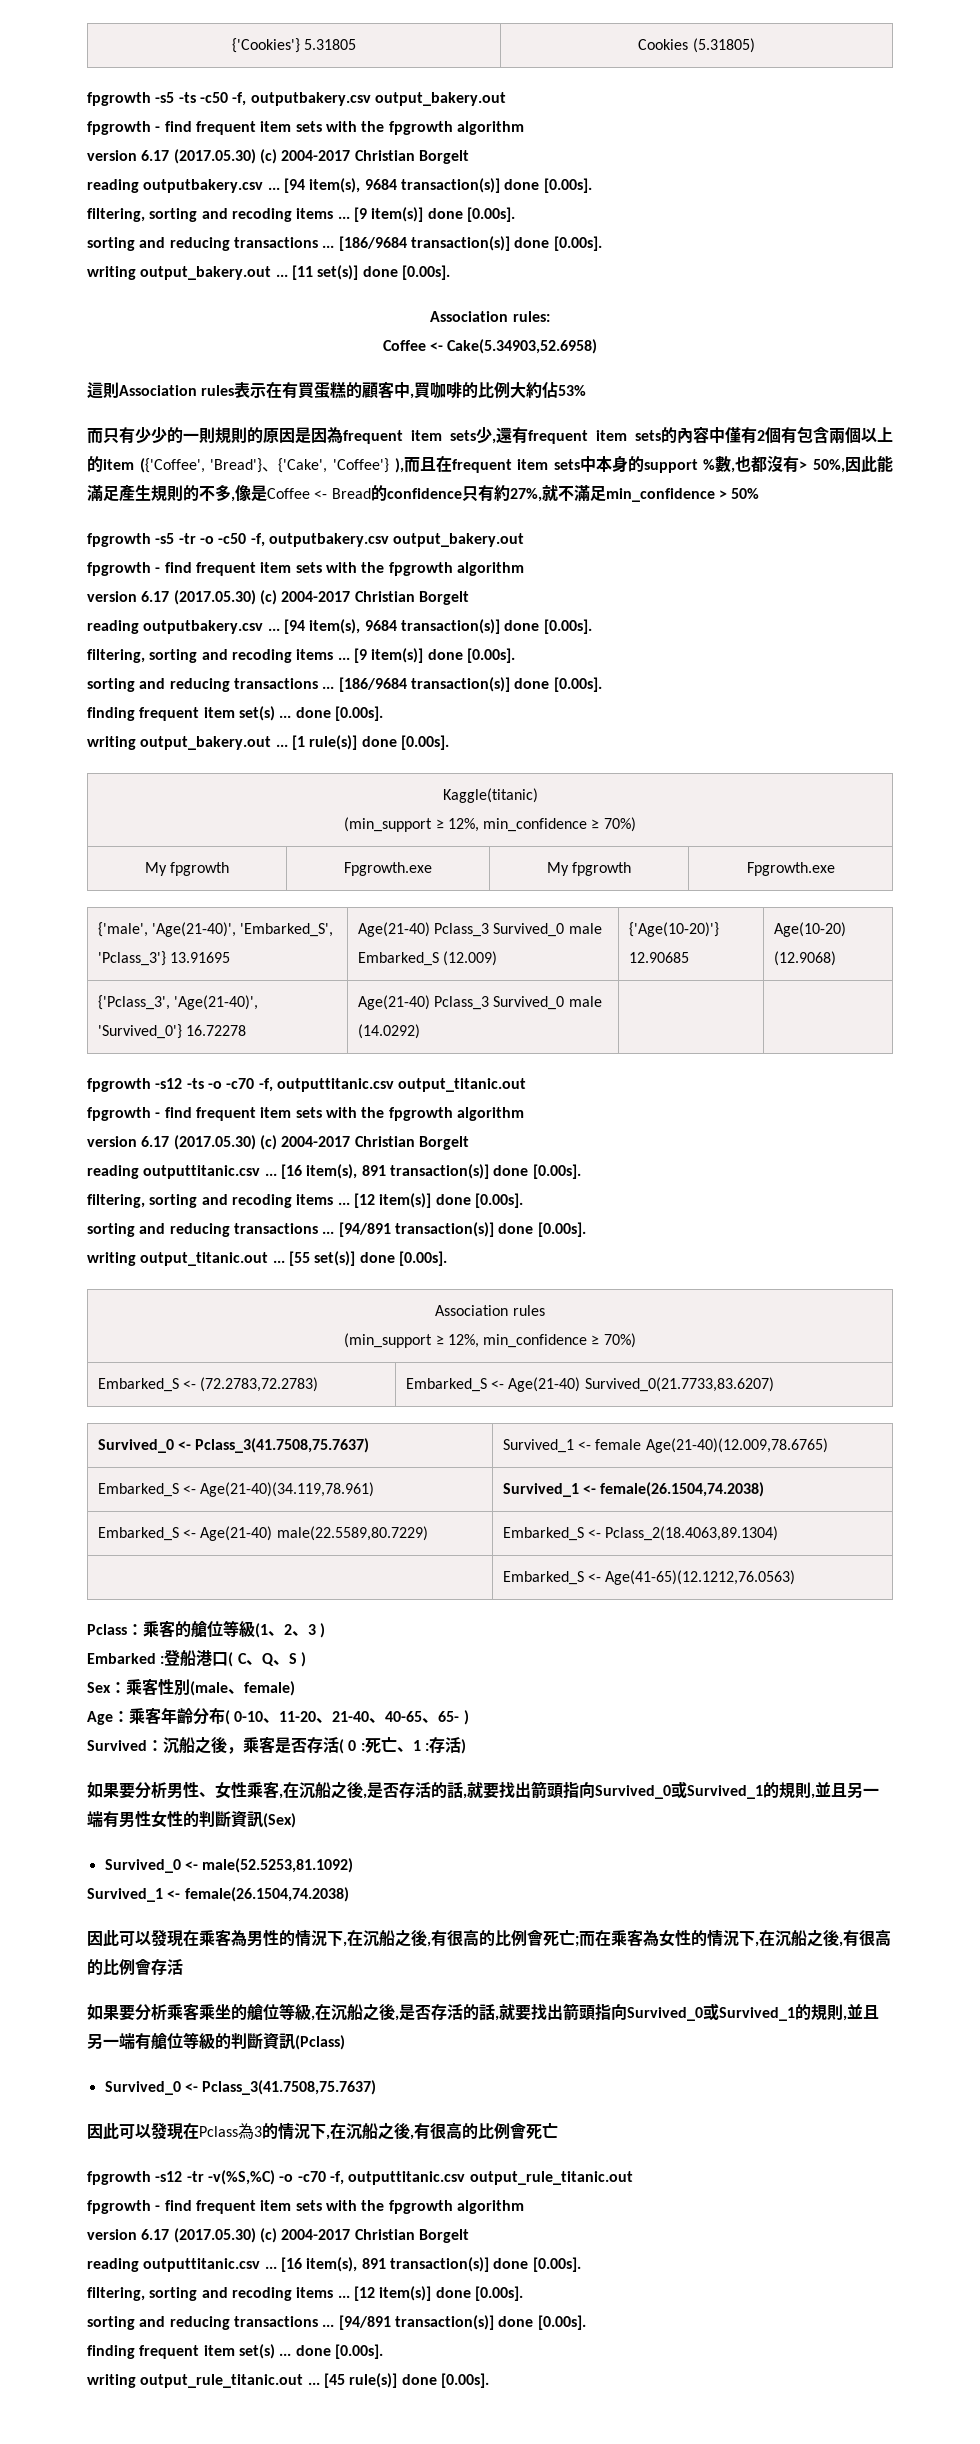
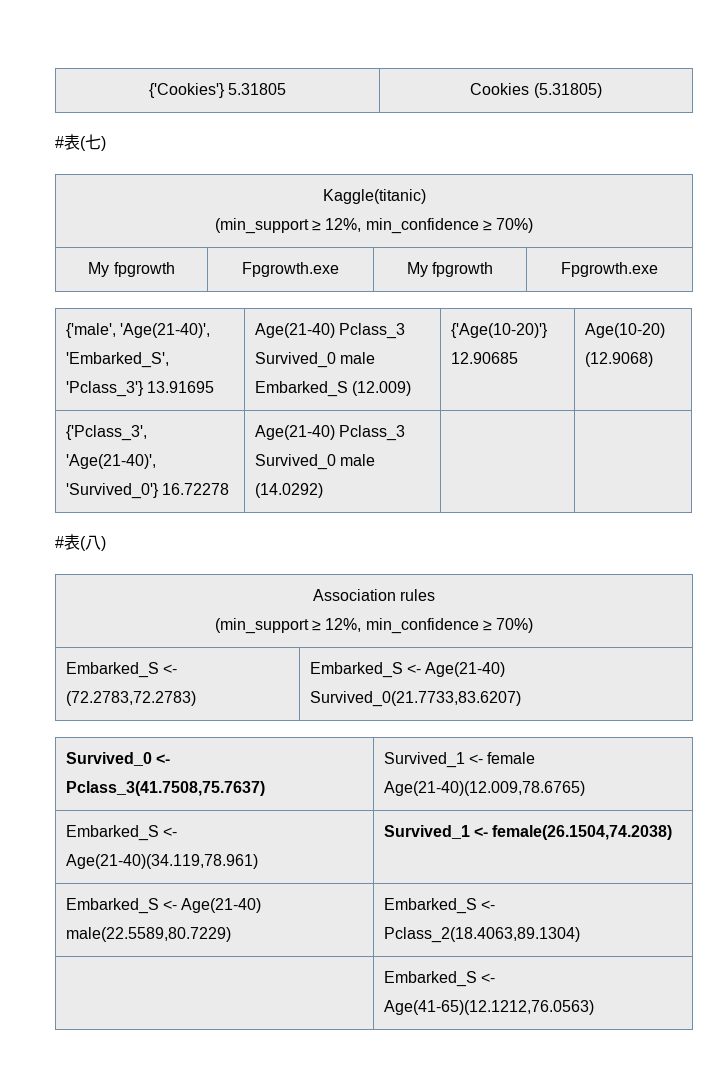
[87,92,506,106] [87,121,524,135] [87,149,469,164] [87,178,592,193] [87,207,515,222] [87,236,602,251] [87,265,450,280] [430,311,550,322] [382,339,598,354] [87,381,587,399] [87,426,893,444] [87,455,893,473] [87,484,760,502] [87,533,525,547] [87,562,524,576] [87,590,469,605] [87,619,592,634] [87,648,515,663] [87,677,602,692] [87,706,383,721] [87,735,449,750] fpgrowth -s5 -ts -c50 -f, outputbakery.csv output_bakery.out // fpgrowth - find frequent item sets with the fpgrowth algorithm // version 6.17 (2017.05.30) (c) 2004-2017 Christian Borgelt // reading outputbakery.csv ... [94 item(s), 9684 transaction(s)] done [0.00s]. // filtering, sorting and recoding items ... [9 item(s)] done [0.00s]. // sorting and reducing transactions ... [186/9684 transaction(s)] done [0.00s]. // writing output_bakery.out ... [11 set(s)] done [0.00s]. // Association rules: // Coffee <- Cake(5.34903,52.6958) // 這則Association rules表示在有買蛋糕的顧客中,買咖啡的比例大約佔53% // 而只有少少的一則規則的原因是因為frequent item sets少,還有frequent item sets的內容中僅有2個有包含兩個以上的item ({'Coffee', 'Bread'}、{'Cake', 'Coffee'} ),而且在frequent item sets中本身的support %數,也都沒有> 50%,因此能滿足產生規則的不多,像是Coffee <- Bread的confidence只有約27%,就不滿足min_confidence > 50% // fpgrowth -s5 -tr -o -c50 -f, outputbakery.csv output_bakery.out // fpgrowth - find frequent item sets with the fpgrowth algorithm // version 6.17 (2017.05.30) (c) 2004-2017 Christian Borgelt // reading outputbakery.csv ... [94 item(s), 9684 transaction(s)] done [0.00s]. // filtering, sorting and recoding items ... [9 item(s)] done [0.00s]. // sorting and reducing transactions ... [186/9684 transaction(s)] done [0.00s]. // finding frequent item set(s) ... done [0.00s]. // writing output_bakery.out ... [1 rule(s)] done [0.00s]. -> [55,134,106,151] #表(七)
[87,1078,527,1092] [87,1107,524,1121] [87,1135,469,1150] [87,1164,581,1179] [87,1193,523,1208] [87,1222,586,1237] [87,1251,447,1266] fpgrowth -s12 -ts -o -c70 -f, outputtitanic.csv output_titanic.out // fpgrowth - find frequent item sets with the fpgrowth algorithm // version 6.17 (2017.05.30) (c) 2004-2017 Christian Borgelt // reading outputtitanic.csv ... [16 item(s), 891 transaction(s)] done [0.00s]. // filtering, sorting and recoding items ... [12 item(s)] done [0.00s]. // sorting and reducing transactions ... [94/891 transaction(s)] done [0.00s]. // writing output_titanic.out ... [55 set(s)] done [0.00s]. -> [55,534,106,551] #表(八)
[87,1620,326,1638] [87,1649,306,1667] [87,1678,295,1696] [87,1707,469,1725] [87,1736,466,1754] [87,1781,879,1799] [87,1810,296,1828] [104,1858,354,1873] [87,1887,349,1902] [87,1929,891,1947] [87,1959,183,1975] [87,2003,879,2021] [87,2032,345,2050] [104,2080,377,2095] [87,2122,558,2140] [87,2170,633,2185] [87,2200,524,2214] [87,2228,469,2243] [87,2257,581,2272] [87,2286,523,2301] [87,2315,586,2330] [87,2344,383,2359] [87,2373,489,2388] // Pclass：乘客的艙位等級(1、2、3 ) // Embarked :登船港口( C、Q、S ) // Sex：乘客性別(male、female) // Age：乘客年齡分布( 0-10、11-20、21-40、40-65、65- ) // Survived：沉船之後，乘客是否存活( 0 :死亡、1 :存活) // 如果要分析男性、女性乘客,在沉船之後,是否存活的話,就要找出箭頭指向Survived_0或Survived_1的規則,並且另一端有男性女性的判斷資訊(Sex) // Survived_0 <- male(52.5253,81.1092) // Survived_1 <- female(26.1504,74.2038) // 因此可以發現在乘客為男性的情況下,在沉船之後,有很高的比例會死亡;而在乘客為女性的情況下,在沉船之後,有很高的比例會存活 // 如果要分析乘客乘坐的艙位等級,在沉船之後,是否存活的話,就要找出箭頭指向Survived_0或Survived_1的規則,並且另一端有艙位等級的判斷資訊(Pclass) // Survived_0 <- Pclass_3(41.7508,75.7637) // 因此可以發現在Pclass為3的情況下,在沉船之後,有很高的比例會死亡 // fpgrowth -s12 -tr -v(%S,%C) -o -c70 -f, outputtitanic.csv output_rule_titanic.out // fpgrowth - find frequent item sets with the fpgrowth algorithm // version 6.17 (2017.05.30) (c) 2004-2017 Christian Borgelt // reading outputtitanic.csv ... [16 item(s), 891 transaction(s)] done [0.00s]. // filtering, sorting and recoding items ... [12 item(s)] done [0.00s]. // sorting and reducing transactions ... [94/891 transaction(s)] done [0.00s]. // finding frequent item set(s) ... done [0.00s]. // writing output_rule_titanic.out ... [45 rule(s)] done [0.00s]. -> (594, 1007) none

